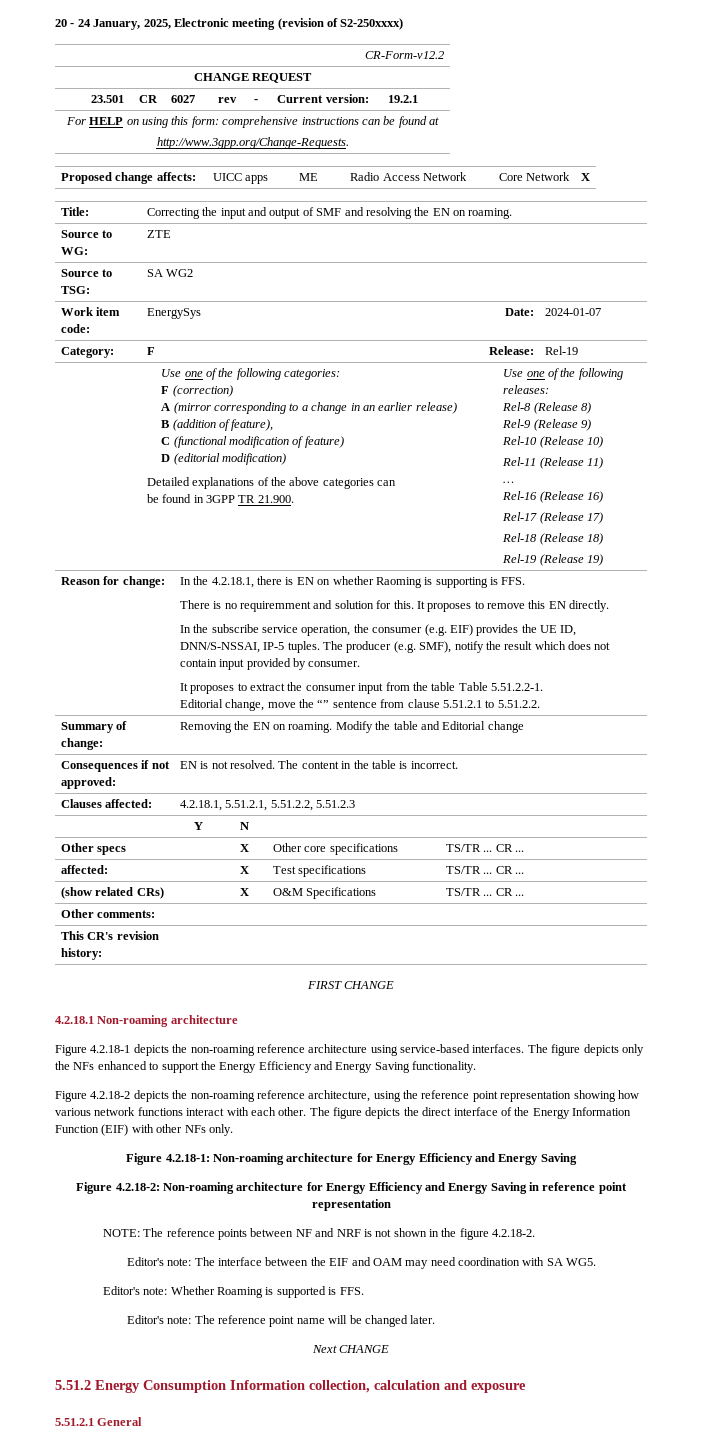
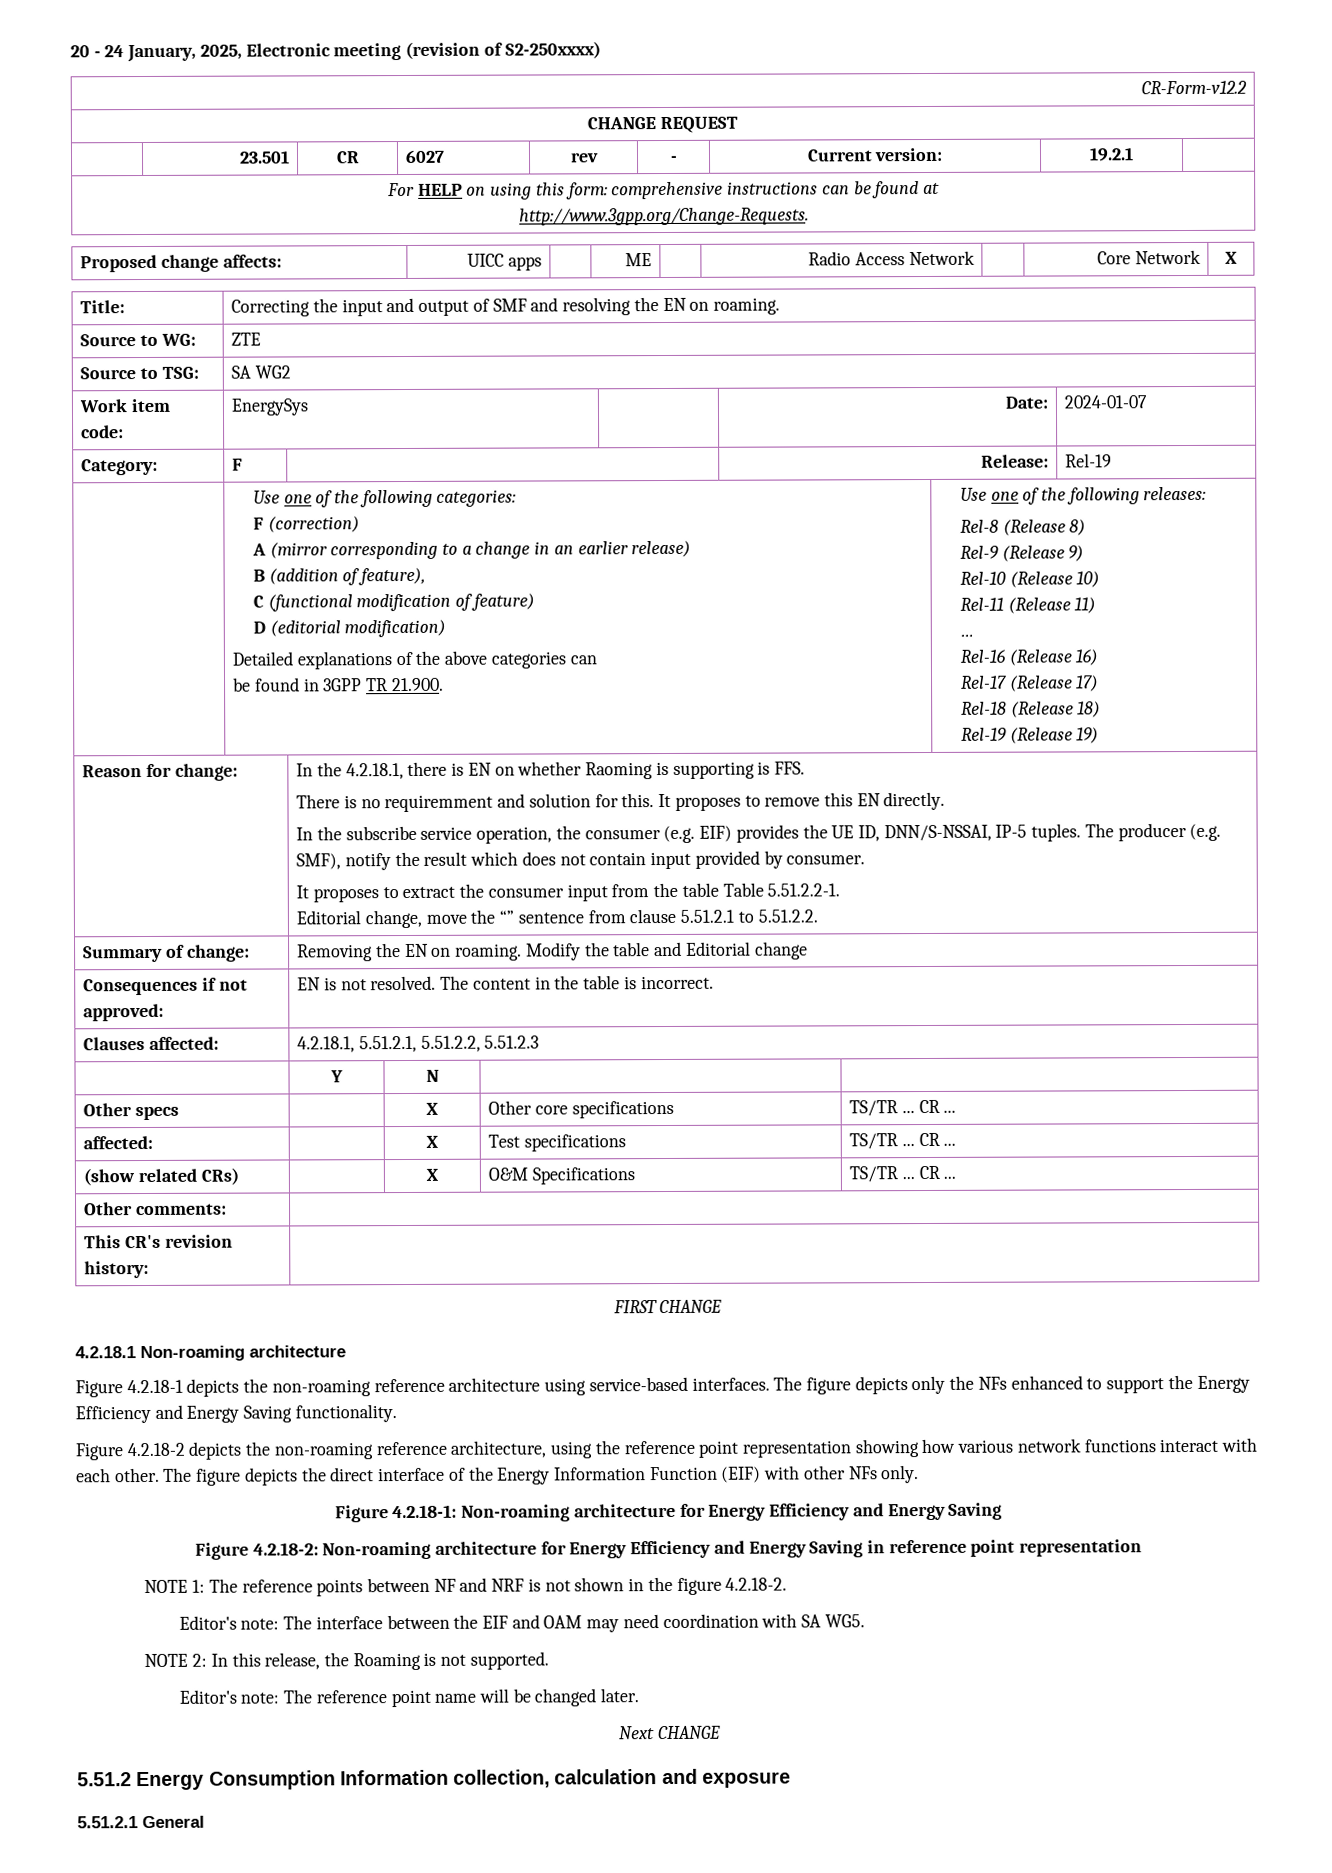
[102,1229,140,1237] NOTE: -> [144,1579,206,1594] NOTE 1:
[102,1286,364,1298] Editor's note: Whether Roaming is supported is FFS. -> [144,1651,549,1671] NOTE 2: In this release, the Roaming is not supported.

